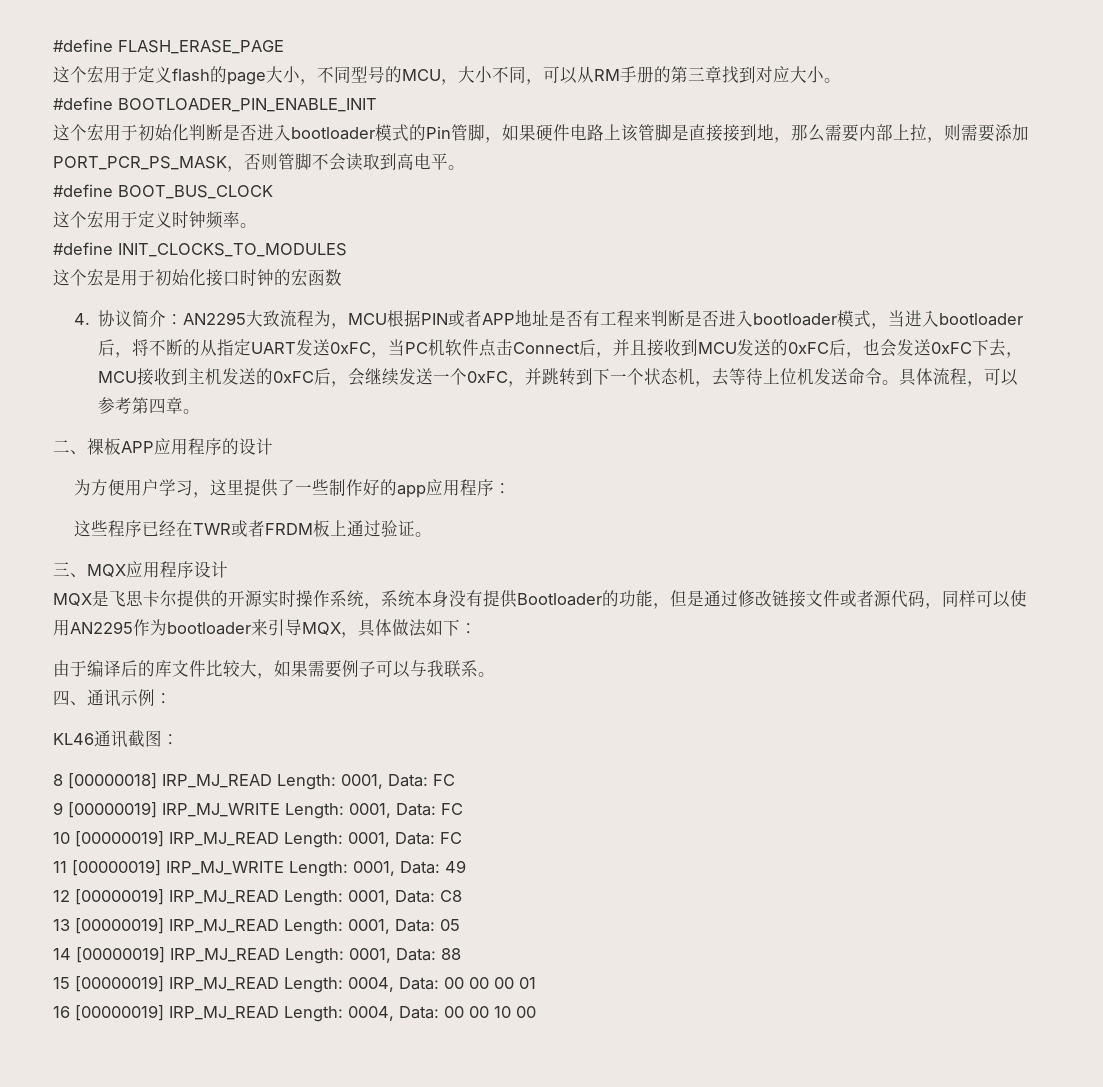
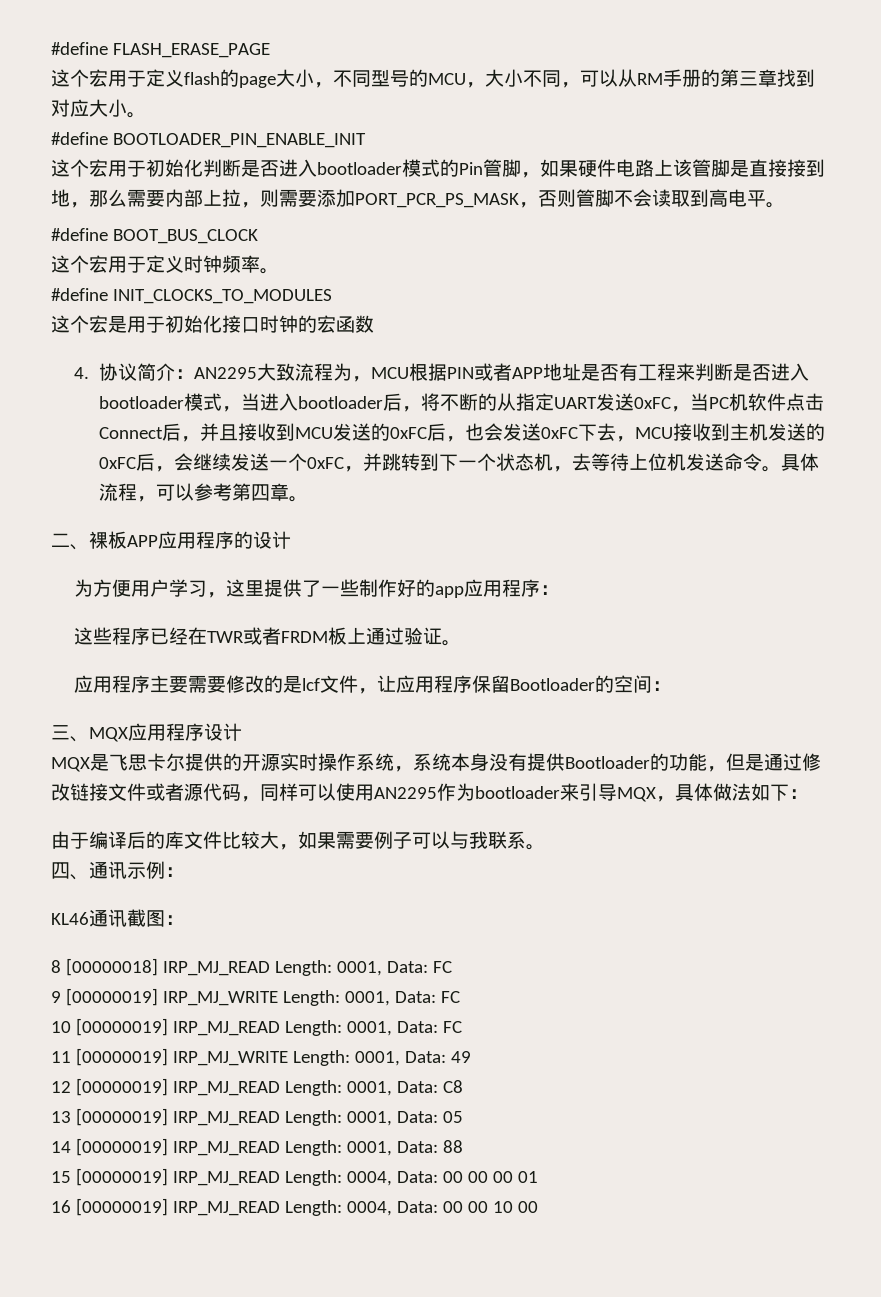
(433, 534) none -> [74,675,672,694] // 应用程序主要需要修改的是lcf文件，让应用程序保留Bootloader的空间：

